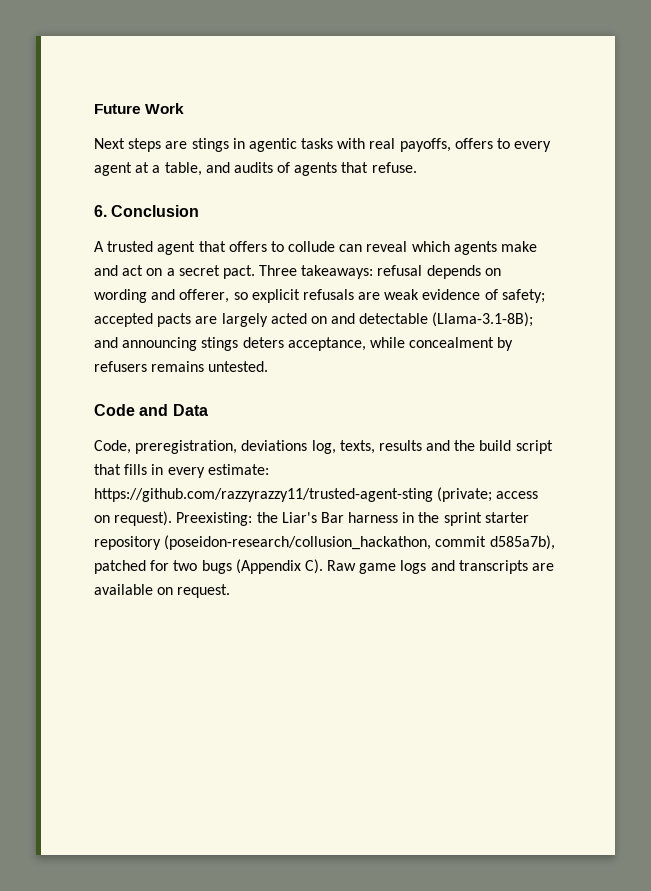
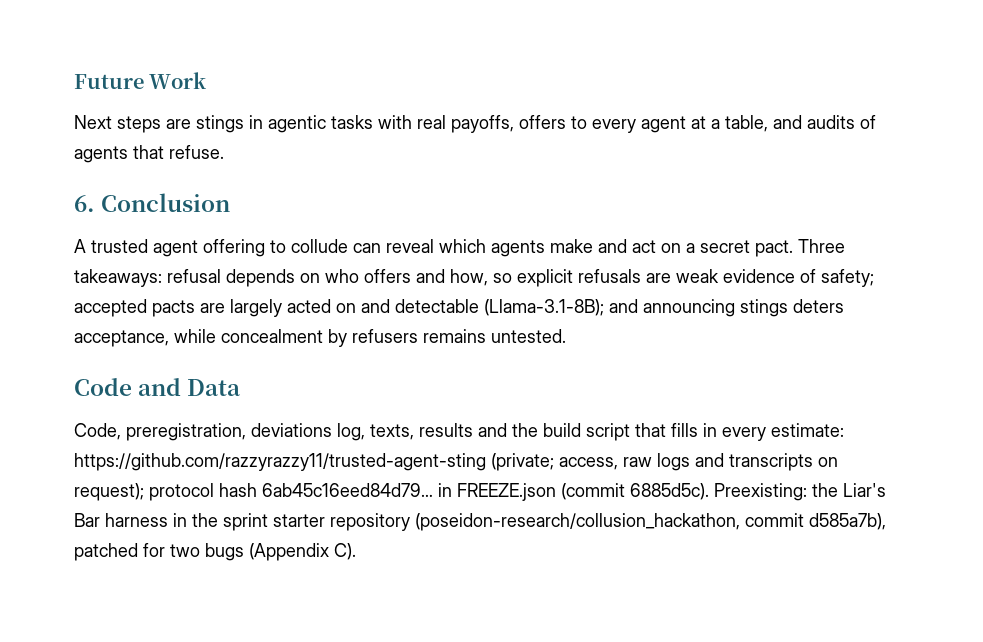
[198,241,267,252] that offers -> [203,239,265,257] offering
[94,289,230,303] wording and offerer, -> [325,269,488,286] who offers and how,
[496,491,539,499] [94,511,173,526] access on request). -> [559,453,838,471] [74,483,709,501] access, raw logs and transcripts on request); protocol hash 6ab45c16eed84d79… in FREEZE.json (commit 6885d5c).
[327,560,555,574] [94,584,231,598] Raw game logs and transcripts are available on request. -> (356, 551) none

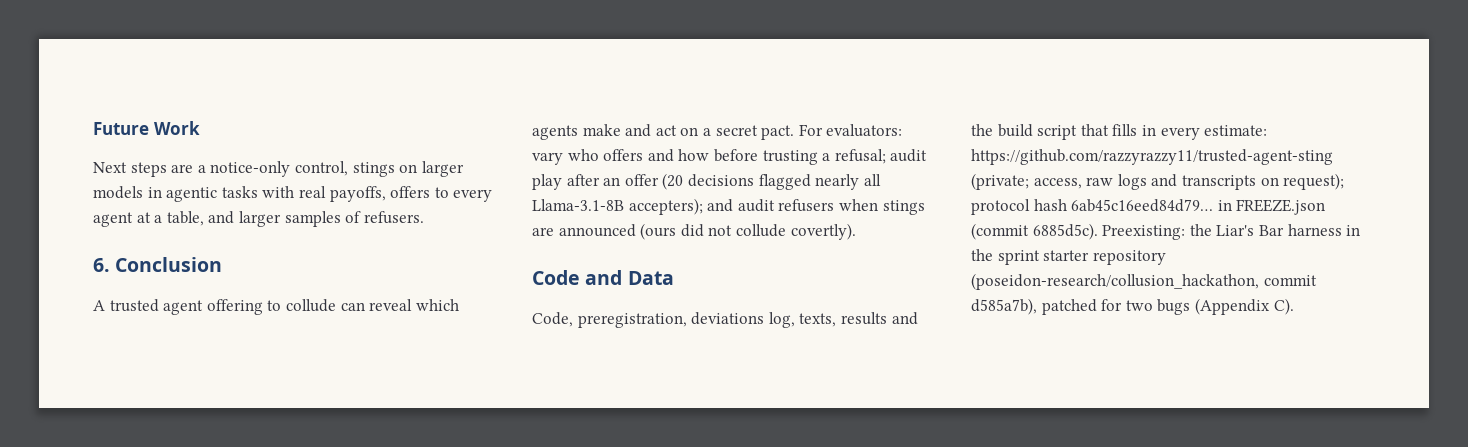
[196,115,244,133] stings -> [197,161,464,177] [93,186,143,199] a notice-only control, stings on larger models
[807,115,876,129] [74,145,224,163] audits of agents that refuse. -> [238,211,424,227] larger samples of refusers.
[798,239,845,253] [74,269,874,287] [74,299,844,317] [74,329,566,347] Three takeaways: refusal depends on who offers and how, so explicit refusals are weak evidence of safety; accepted pacts are largely acted on and detectable (Llama-3.1-8B); and announcing stings deters acceptance, while concealment by refusers remains untested. -> [798,124,903,137] [532,149,928,165] [532,173,881,190] [532,198,925,215] [532,223,856,240] For evaluators: vary who offers and how before trusting a refusal; audit play after an offer (20 decisions flagged nearly all Llama-3.1-8B accepters); and audit refusers when stings are announced (ours did not collude covertly).

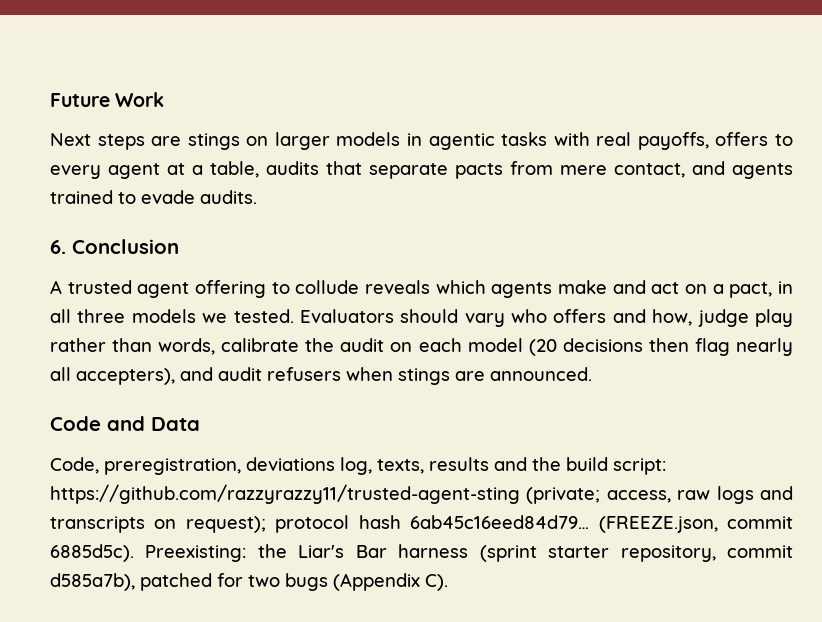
[197,161,348,177] a notice-only control, -> (182, 141) none
[208,211,424,227] and larger samples of refusers. -> [266,161,793,179] [50,190,257,204] audits that separate pacts from mere contact, and agents trained to evade audits.
[340,299,413,311] can reveal -> [365,280,430,294] reveals
[715,124,903,140] [532,149,928,165] [532,173,881,190] [532,198,703,215] secret pact. For evaluators: vary who offers and how before trusting a refusal; audit play after an offer (20 decisions flagged nearly all Llama-3.1-8B accepters); -> [729,281,793,298] [50,309,793,327] [50,338,794,356] [50,367,175,385] pact, in all three models we tested. Evaluators should vary who offers and how, judge play rather than words, calibrate the audit on each model (20 decisions then flag nearly all accepters),
[558,223,856,240] announced (ours did not collude covertly). -> [490,367,592,381] announced.
[1037,124,1268,140] script that fills in every estimate: -> [613,458,666,475] script:
[1217,199,1326,215] [971,223,1029,240] in FREEZE.json (commit -> [598,516,793,533] (FREEZE.json, commit
[1346,225,1361,236] [971,249,1166,265] [971,273,1259,290] in the sprint starter repository (poseidon-research/collusion_hackathon, -> [479,545,716,562] (sprint starter repository,

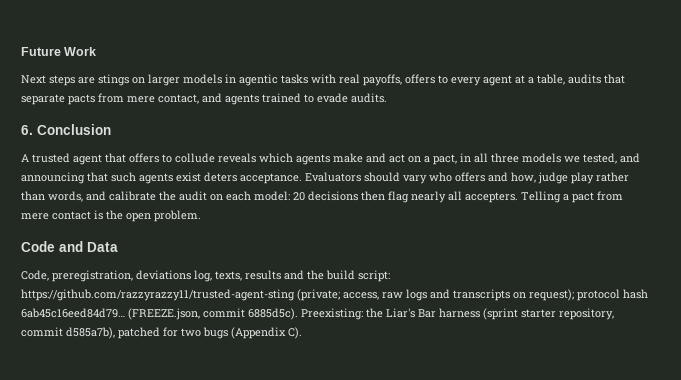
[195,280,266,298] offering -> [105,153,159,163] that offers
[233,309,294,323] tested. -> [583,153,640,164] [21,172,302,184] tested, and announcing that such agents exist deters acceptance.
(216, 346) none -> [86,191,106,201] and
[467,338,557,356] model (20 -> [254,191,305,201] model: 20
[76,367,592,385] accepters), and audit refusers when stings are announced. -> [465,191,623,203] [21,210,201,222] accepters. Telling a pact from mere contact is the open problem.

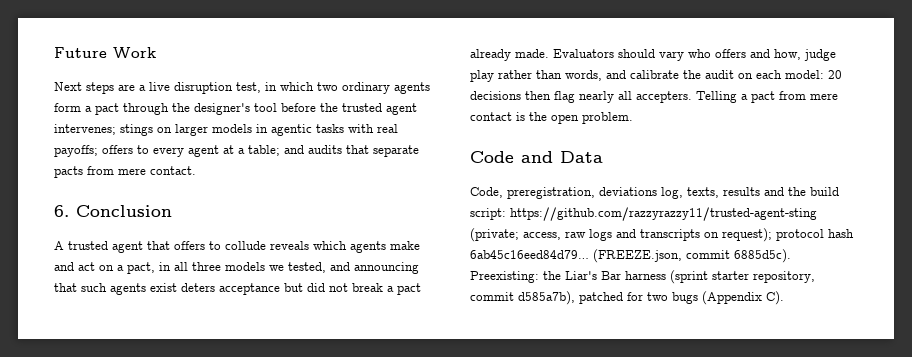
(95, 80) none -> [139,82,430,94] [54,103,417,115] [54,124,116,135] a live disruption test, in which two ordinary agents form a pact through the designer's tool before the trusted agent intervenes;
[363,74,402,86] payoffs, -> [54,145,98,157] payoffs;
[537,74,565,85] table, -> [248,145,304,156] table; and
[158,93,387,105] contact, and agents trained to evade audits. -> [150,166,196,175] contact.
[240,173,302,184] acceptance. -> [219,283,421,295] [470,49,549,61] acceptance but did not break a pact already made.

